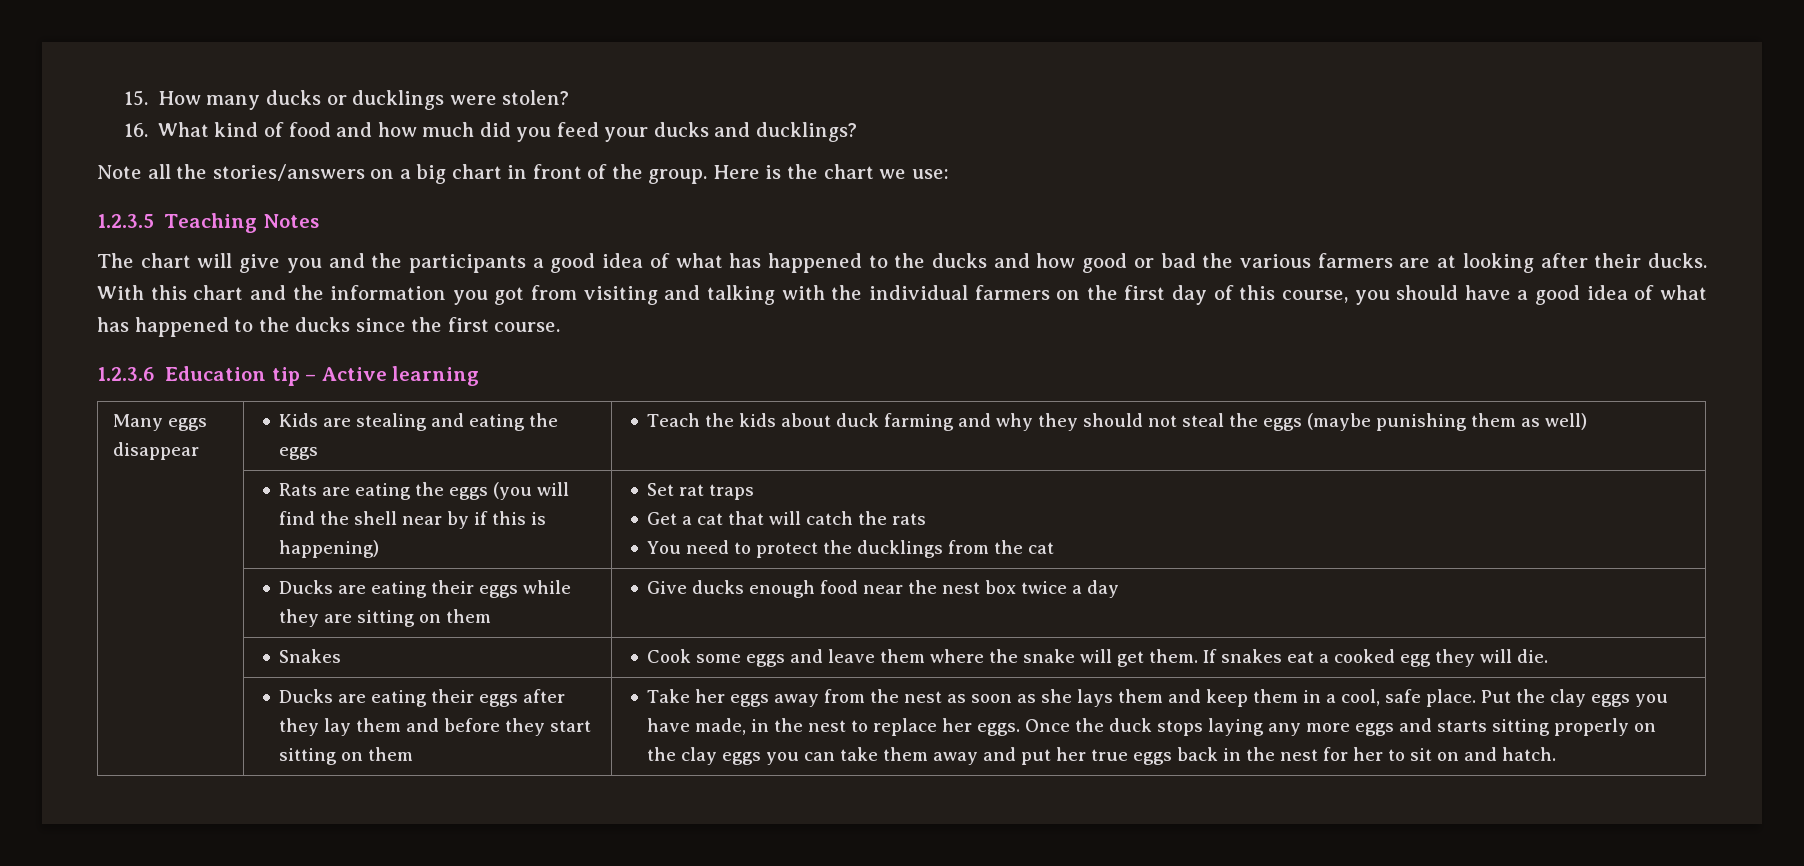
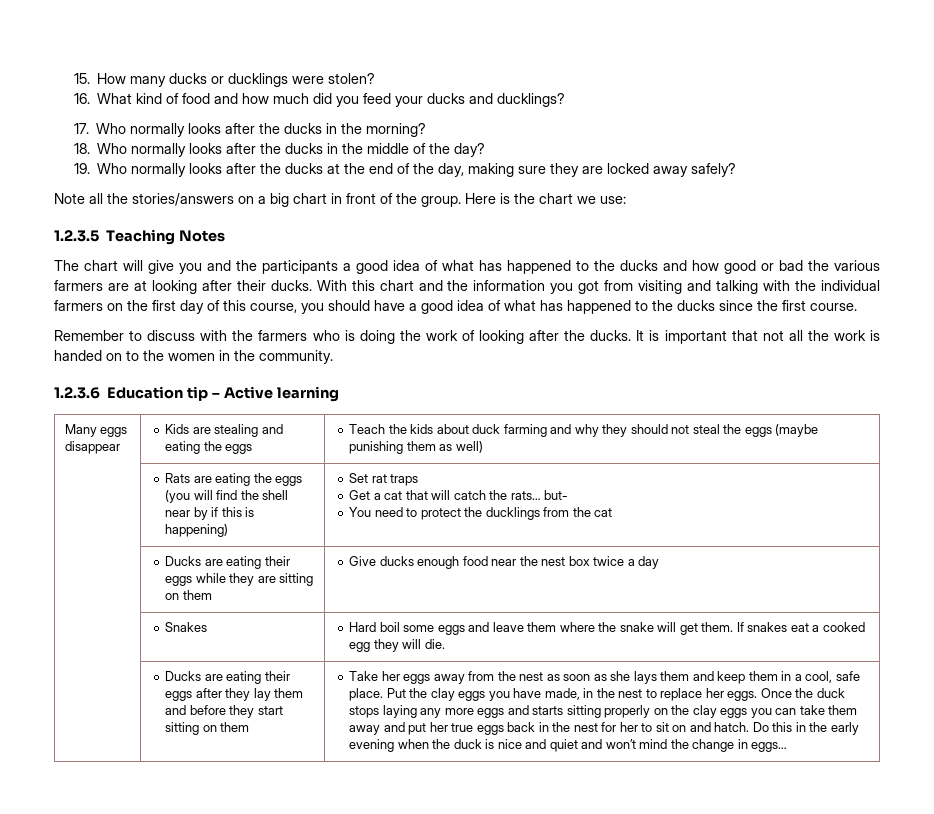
(857, 132) none -> [73,123,426,137] [73,143,485,157] [73,163,736,177] // 17. Who normally looks after the ducks in the morning? // 18. Who normally looks after the ducks in the middle of the day? // 19. Who normally looks after the ducks at the end of the day, making sure they are locked away safely?
(561, 327) none -> [54,330,881,344] [54,350,333,364] // Remember to discuss with the farmers who is doing the work of looking after the ducks. It is important that not all the work is handed on to the women in the community.
[892,513,927,525] rats -> [510,490,569,500] rats… but-
[647,649,692,663] Cook -> [349,622,400,632] Hard boil
(1557, 754) none -> [752,722,859,735] [349,739,788,752] Do this in the early evening when the duck is nice and quiet and won’t mind the change in eggs…

